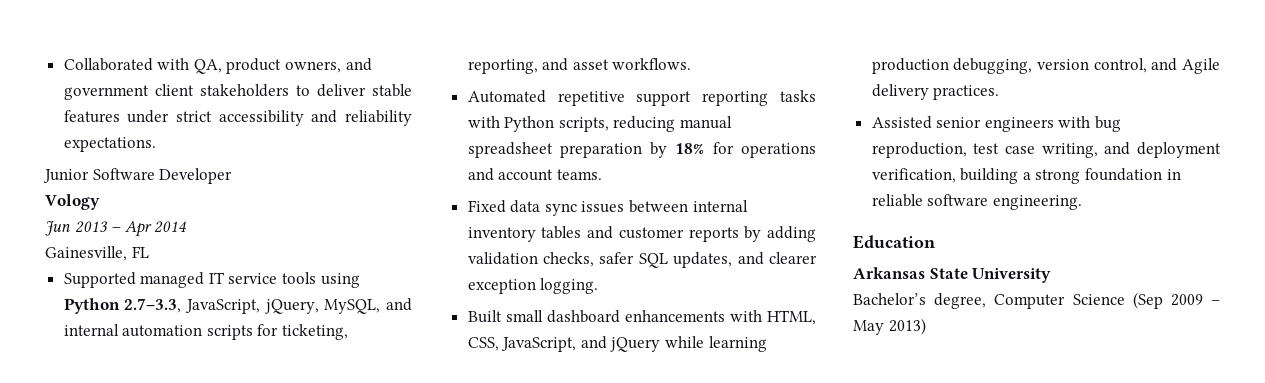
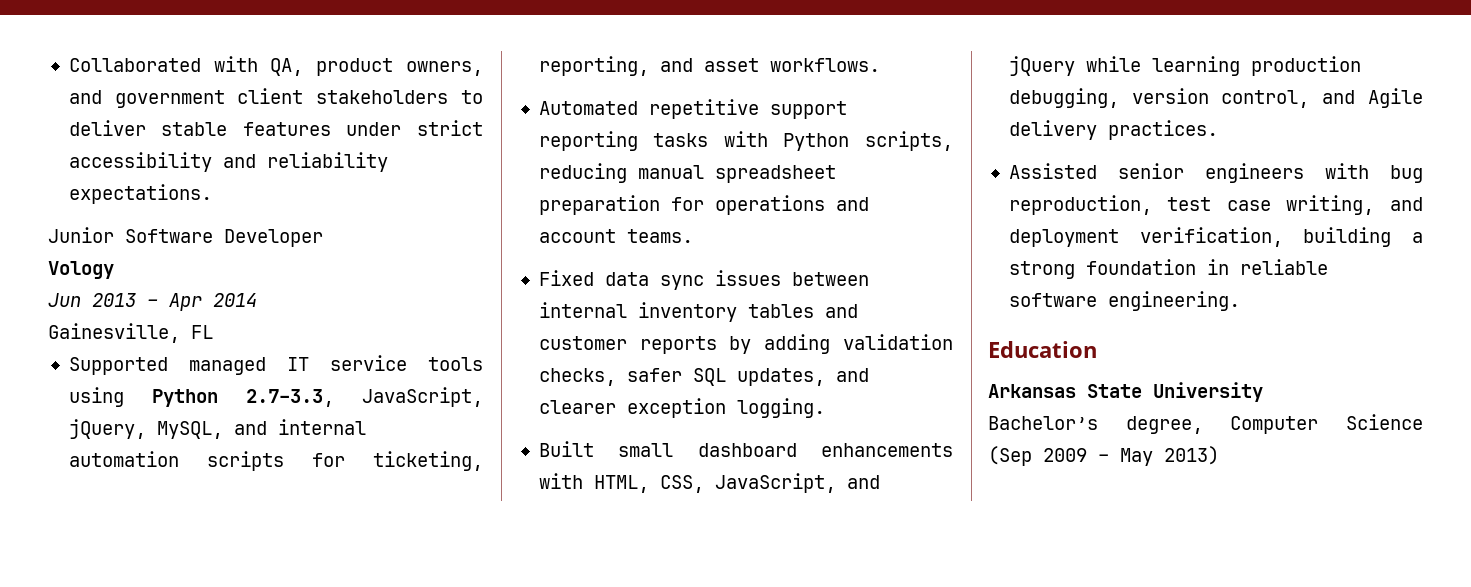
[650,142,705,158] by 18% -> (660, 205) none

